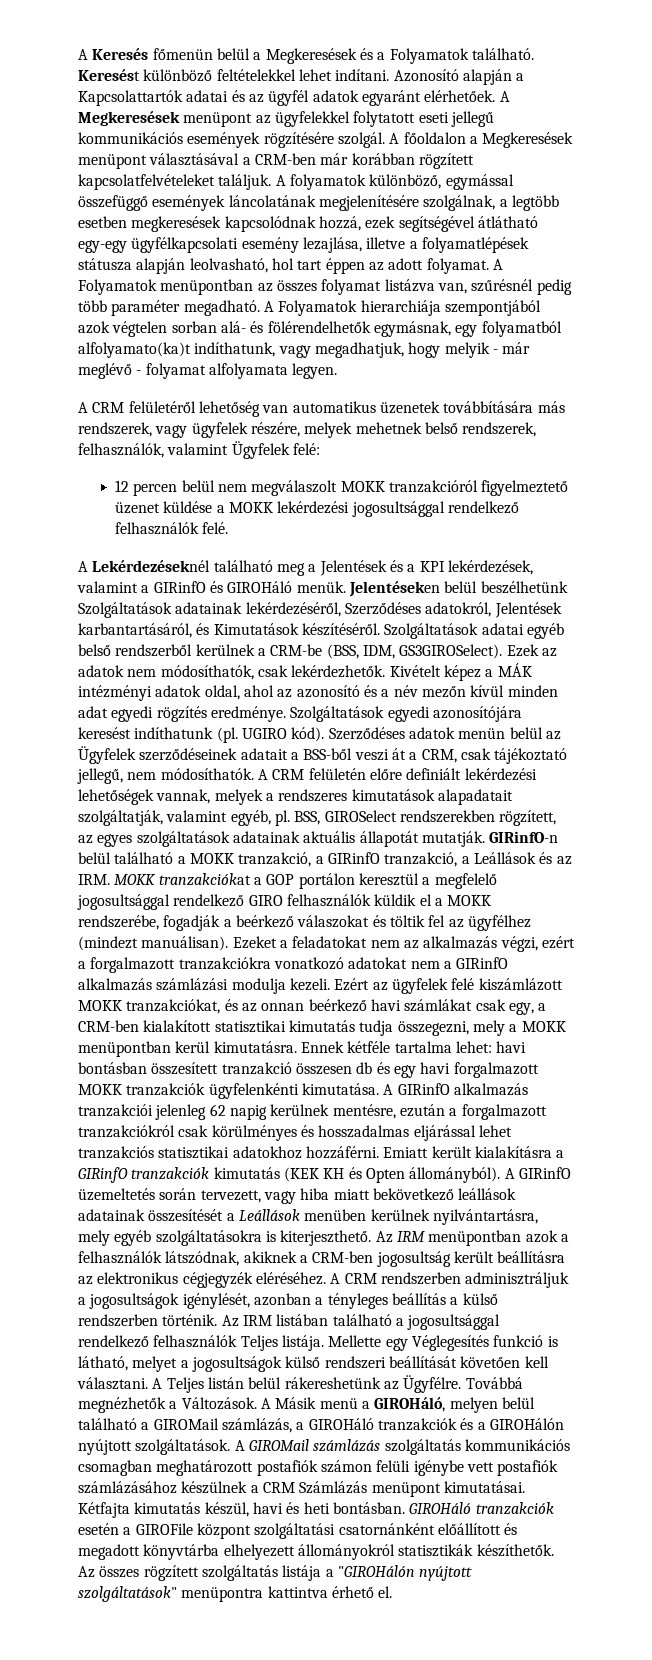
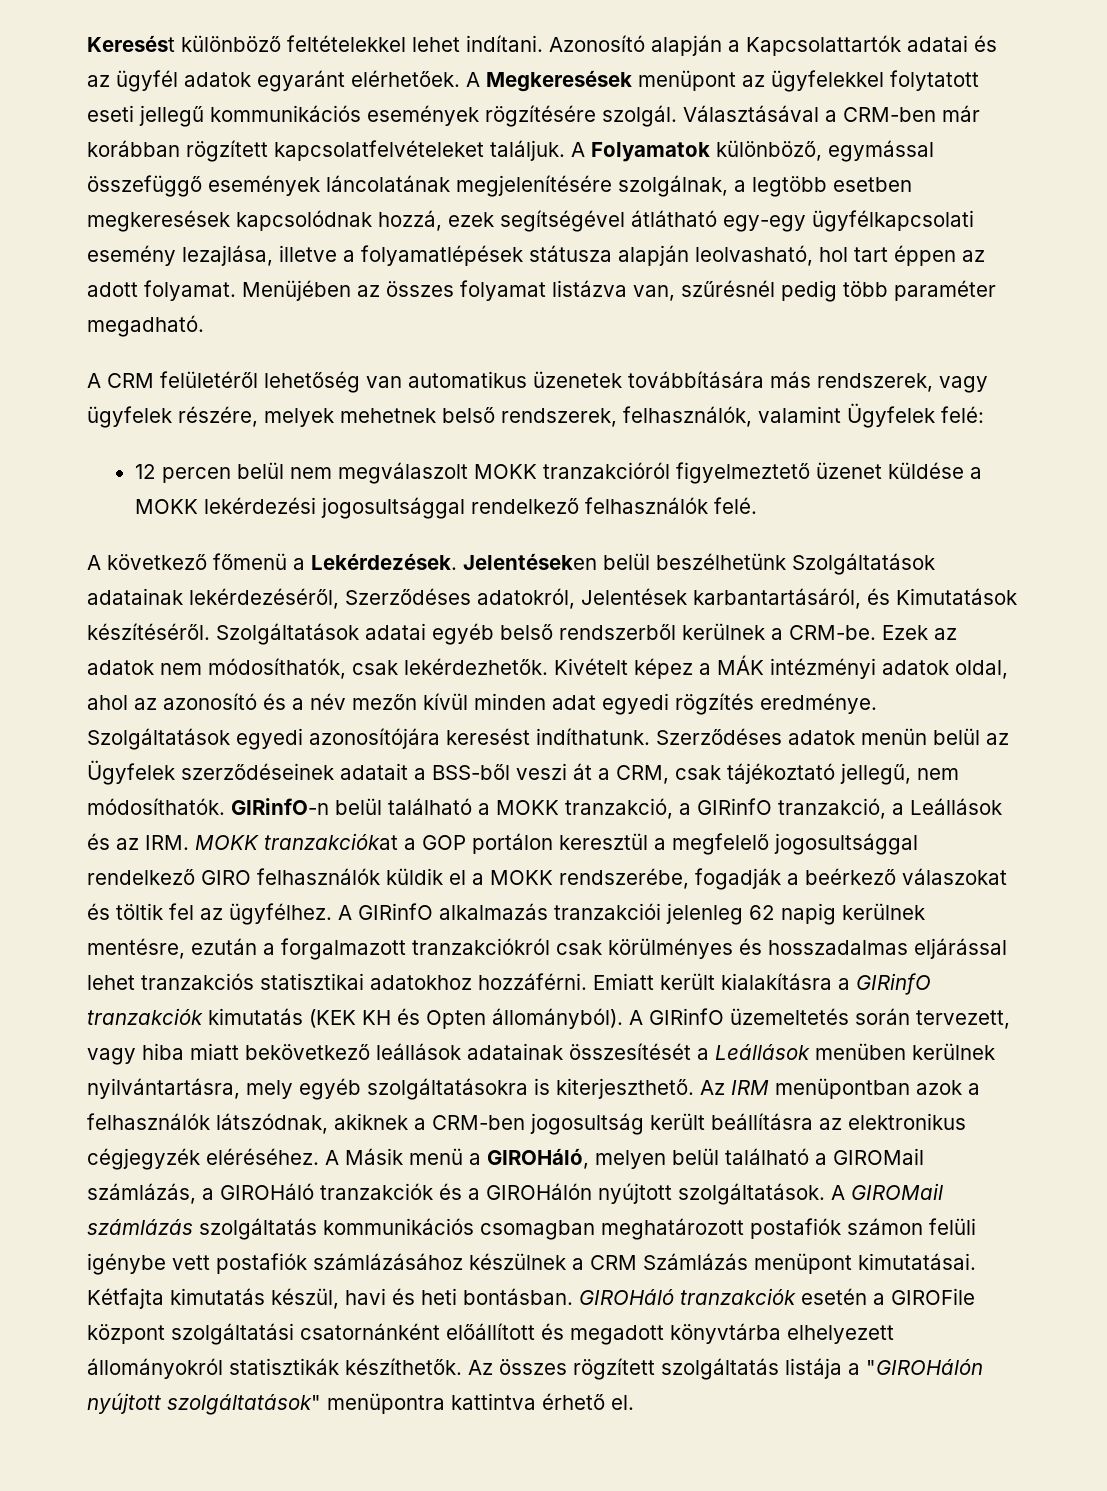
[78,48,534,64] A Keresés főmenün belül a Megkeresések és a Folyamatok található. -> (87, 43) none
[389,132,574,148] [78,153,240,169] A főoldalon a Megkeresések menüpont választásával -> [683,105,819,122] Választásával
[289,174,366,190] folyamatok -> [591,142,710,162] Folyamatok
[492,259,503,270] [78,279,254,295] A Folyamatok menüpontban -> [242,280,351,301] Menüjében
[263,300,541,316] [78,321,562,337] [78,342,531,358] [78,363,338,379] A Folyamatok hierarchiája szempontjából azok végtelen sorban alá- és fölérendelhetők egymásnak, egy folyamatból alfolyamato(ka)t indíthatunk, vagy megadhatjuk, hogy melyik - már meglévő - folyamat alfolyamata legyen. -> (204, 326) none
[92,560,533,576] [77,581,346,593] Lekérdezéseknél található meg a Jelentések és a KPI lekérdezések, valamint a GIRinfO és GIROHáló menük. -> [107,553,457,570] következő főmenü a Lekérdezések.
[270,644,503,659] CRM-be (BSS, IDM, GS3GIROSelect). -> [789,625,876,640] CRM-be.
[134,727,325,743] indíthatunk (pl. UGIRO kód). -> [536,728,650,745] indíthatunk.
[257,768,537,781] [78,789,513,805] [78,810,557,826] [78,831,485,847] A CRM felületén előre definiált lekérdezési lehetőségek vannak, melyek a rendszeres kimutatások alapadatait szolgáltatják, valamint egyéb, pl. BSS, GIROSelect rendszerekben rögzített, az egyes szolgáltatások adatainak aktuális állapotát mutatják. -> (225, 806) none
[467,915,531,931] [78,936,575,952] [78,957,509,973] [78,978,563,994] [78,999,547,1015] [78,1020,566,1036] [78,1041,527,1057] [78,1062,539,1078] [78,1083,379,1099] ügyfélhez (mindezt manuálisan). Ezeket a feladatokat nem az alkalmazás végzi, ezért a forgalmazott tranzakciókra vonatkozó adatokat nem a GIRinfO alkalmazás számlázási modulja kezeli. Ezért az ügyfelek felé kiszámlázott MOKK tranzakciókat, és az onnan beérkező havi számlákat csak egy, a CRM-ben kialakított statisztikai kimutatás tudja összegezni, mely a MOKK menüpontban kerül kimutatásra. Ennek kétféle tartalma lehet: havi bontásban összesített tranzakció összesen db és egy havi forgalmazott MOKK tranzakciók ügyfelenkénti kimutatása. -> [229,903,332,925] ügyfélhez.
[344,1272,570,1288] [78,1293,498,1309] [78,1314,501,1330] [78,1335,558,1351] [78,1356,549,1372] [77,1375,523,1393] [78,1397,271,1413] CRM rendszerben adminisztráljuk a jogosultságok igénylését, azonban a tényleges beállítás a külső rendszerben történik. Az IRM listában található a jogosultsággal rendelkező felhasználók Teljes listája. Mellette egy Véglegesítés funkció is látható, melyet a jogosultságok külső rendszeri beállítását követően kell választani. A Teljes listán belül rákereshetünk az Ügyfélre. Továbbá megnézhetők a Változások. A -> (339, 1157) none

